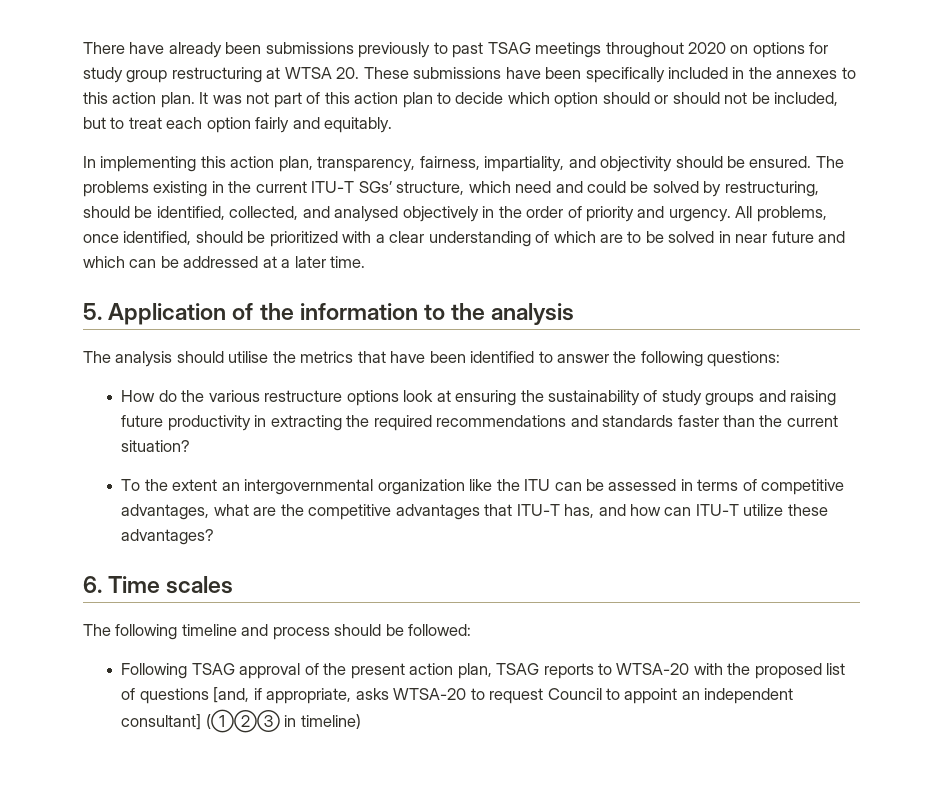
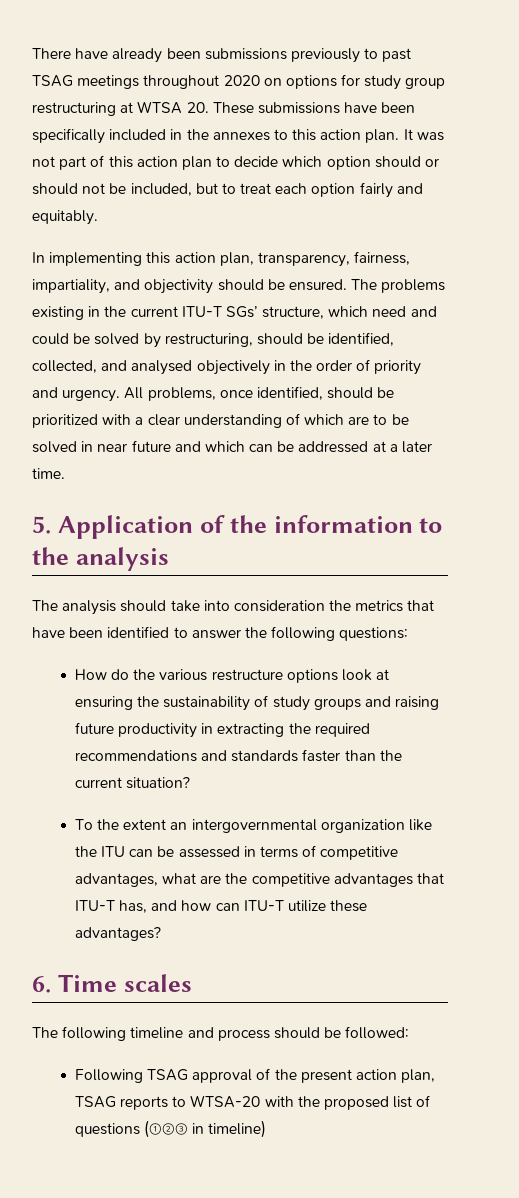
[228,351,269,363] utilise -> [170,600,325,612] take into consideration
[213,687,794,704] [121,714,202,730] [and, if appropriate, asks WTSA-20 to request Council to appoint an independent consultant] -> (140, 1130) none

